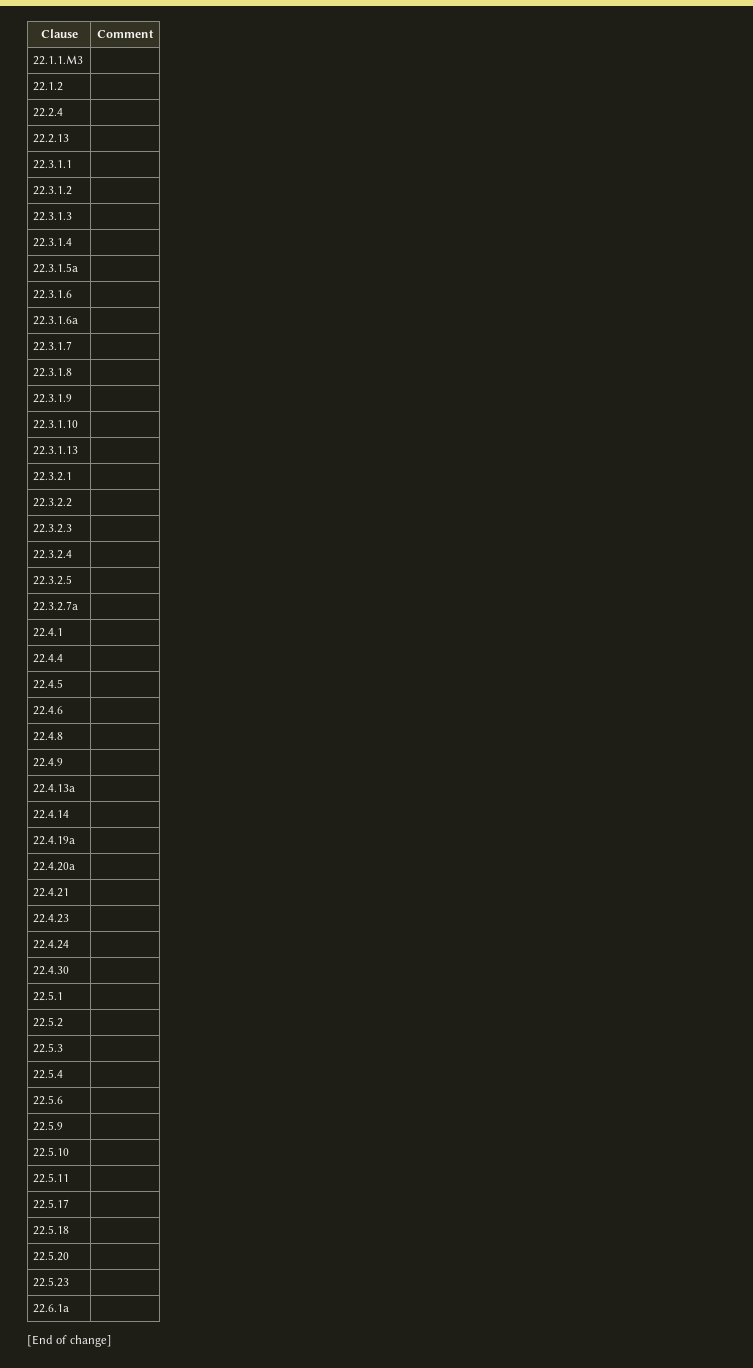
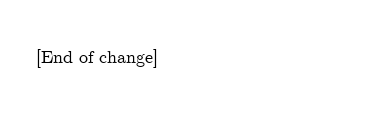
[40,29,78,38] [97,30,154,38] [33,55,84,65] [33,82,64,91] [33,108,64,117] [33,134,70,143] [33,160,73,169] [33,186,73,195] [33,212,73,221] [33,238,73,247] [33,263,79,273] [33,290,73,299] [33,316,79,325] [33,341,73,351] [33,368,73,377] [33,394,73,403] [33,420,79,429] [33,446,79,455] [33,472,73,481] [33,498,73,507] [33,524,73,533] [33,550,73,559] [33,575,73,585] [33,601,79,611] [33,628,64,637] [33,654,64,663] [33,679,64,689] [33,706,64,715] [33,732,64,741] [33,758,64,767] [33,784,76,793] [33,810,70,819] [33,836,76,845] [33,862,76,871] [33,888,70,897] [33,914,70,923] [33,940,70,949] [33,966,70,975] [33,991,64,1001] [33,1017,64,1027] [33,1043,64,1053] [33,1069,64,1079] [33,1095,64,1105] [33,1121,64,1131] [33,1147,70,1157] [33,1173,70,1183] [33,1199,70,1209] [33,1225,70,1235] [33,1251,70,1261] [33,1277,70,1287] [33,1304,70,1313] Clause | Comment // 22.1.1.M3 | // 22.1.2 | // 22.2.4 | // 22.2.13 | // 22.3.1.1 | // 22.3.1.2 | // 22.3.1.3 | // 22.3.1.4 | // 22.3.1.5a | // 22.3.1.6 | // 22.3.1.6a | // 22.3.1.7 | // 22.3.1.8 | // 22.3.1.9 | // 22.3.1.10 | // 22.3.1.13 | // 22.3.2.1 | // 22.3.2.2 | // 22.3.2.3 | // 22.3.2.4 | // 22.3.2.5 | // 22.3.2.7a | // 22.4.1 | // 22.4.4 | // 22.4.5 | // 22.4.6 | // 22.4.8 | // 22.4.9 | // 22.4.13a | // 22.4.14 | // 22.4.19a | // 22.4.20a | // 22.4.21 | // 22.4.23 | // 22.4.24 | // 22.4.30 | // 22.5.1 | // 22.5.2 | // 22.5.3 | // 22.5.4 | // 22.5.6 | // 22.5.9 | // 22.5.10 | // 22.5.11 | // 22.5.17 | // 22.5.18 | // 22.5.20 | // 22.5.23 | // 22.6.1a | // -> (36, 58) none

